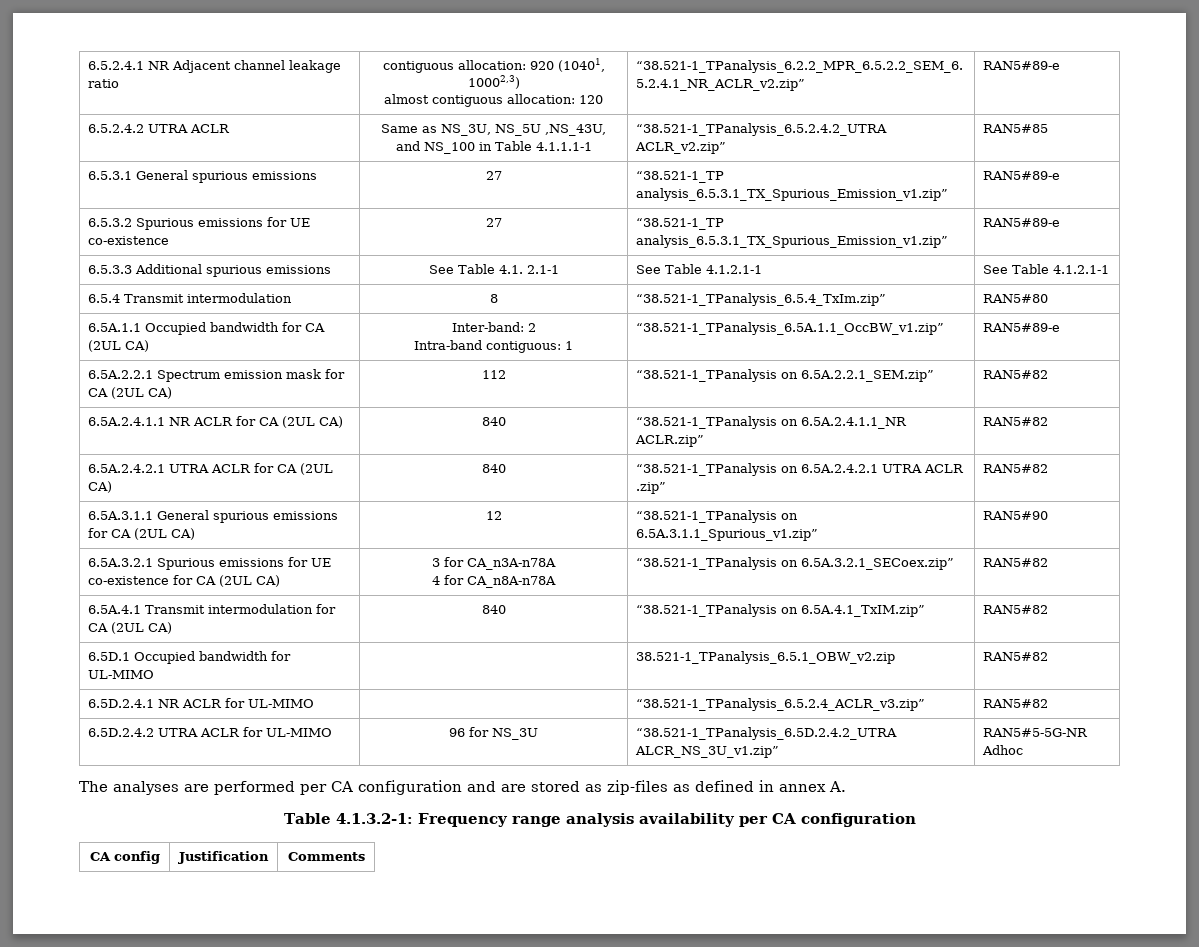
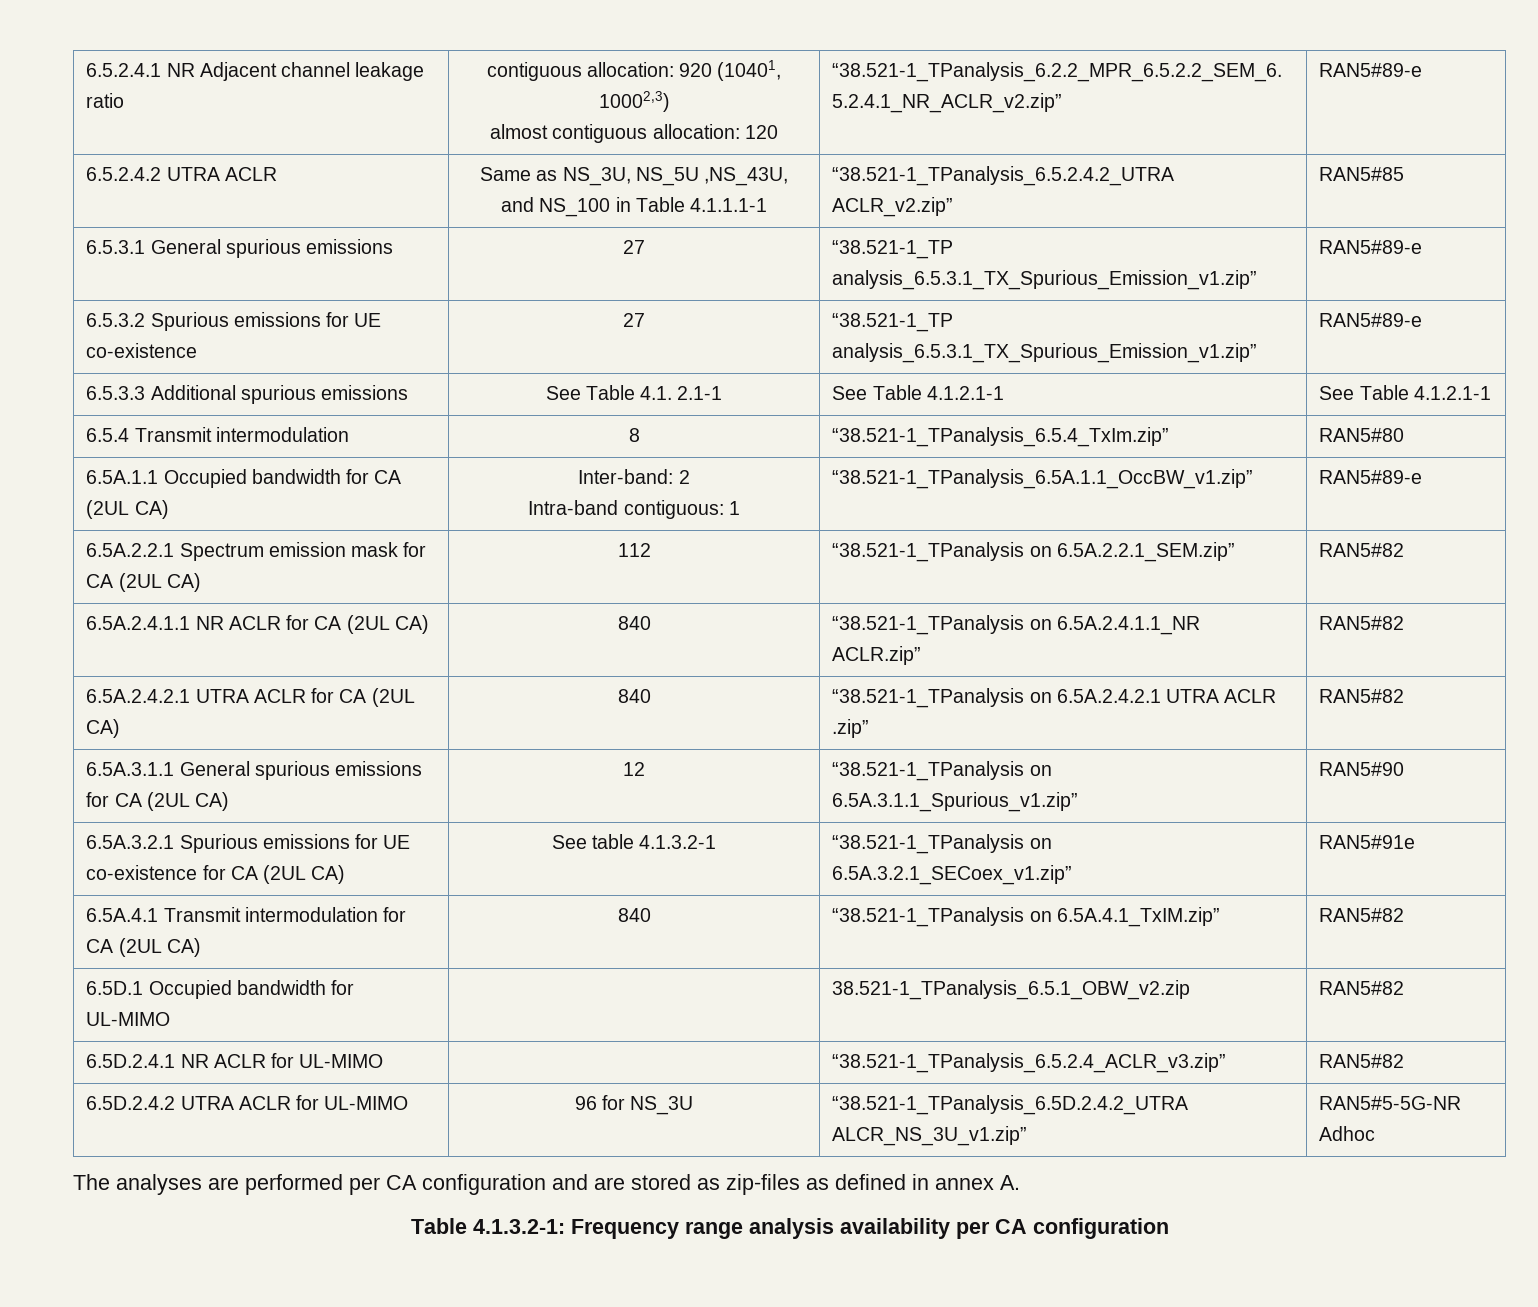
[432,557,556,570] [432,575,556,588] [636,557,955,570] [983,558,1049,567] 3 for CA_n3A-n78A // 4 for CA_n8A-n78A | “38.521-1_TPanalysis on 6.5A.3.2.1_SECoex.zip” | RAN5#82 -> [551,834,717,849] [832,834,1052,854] [832,865,1073,885] [1319,835,1416,849] See table 4.1.3.2-1 | “38.521-1_TPanalysis on 6.5A.3.2.1_SECoex_v1.zip” | RAN5#91e
[89,851,160,864] [178,851,269,864] [287,852,365,861] // CA config | Justification | Comments -> (1169, 1228) none

